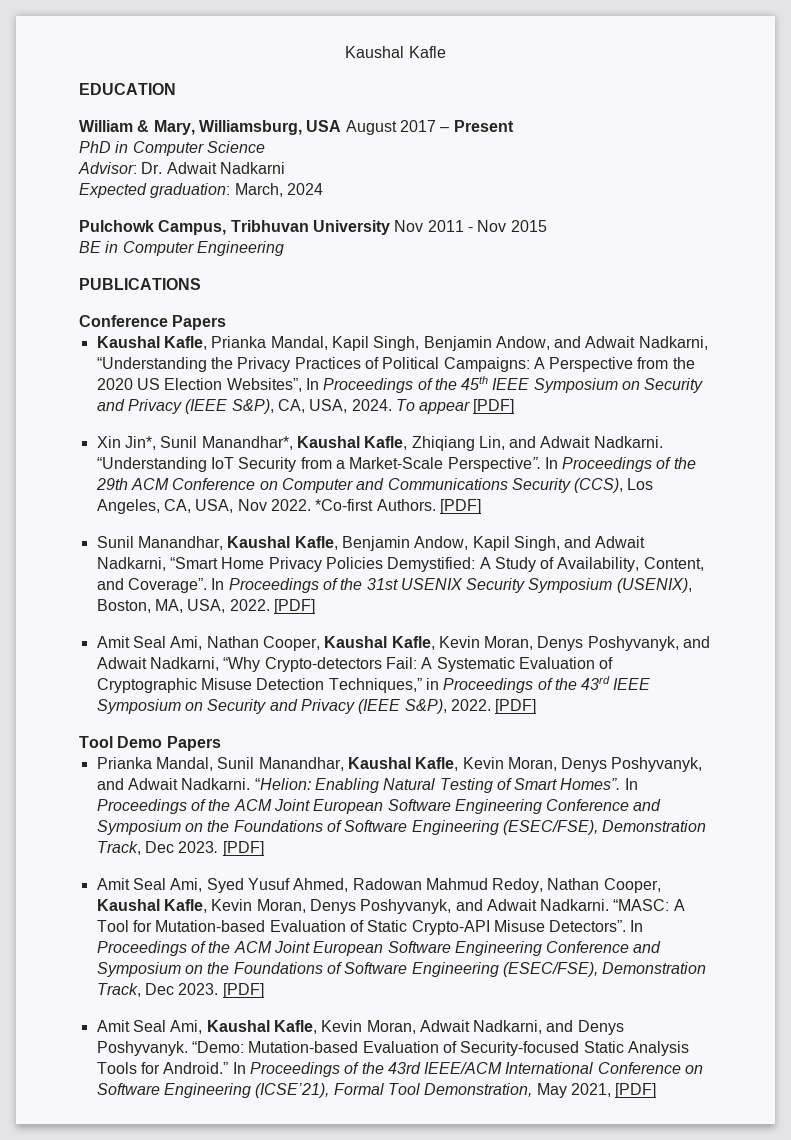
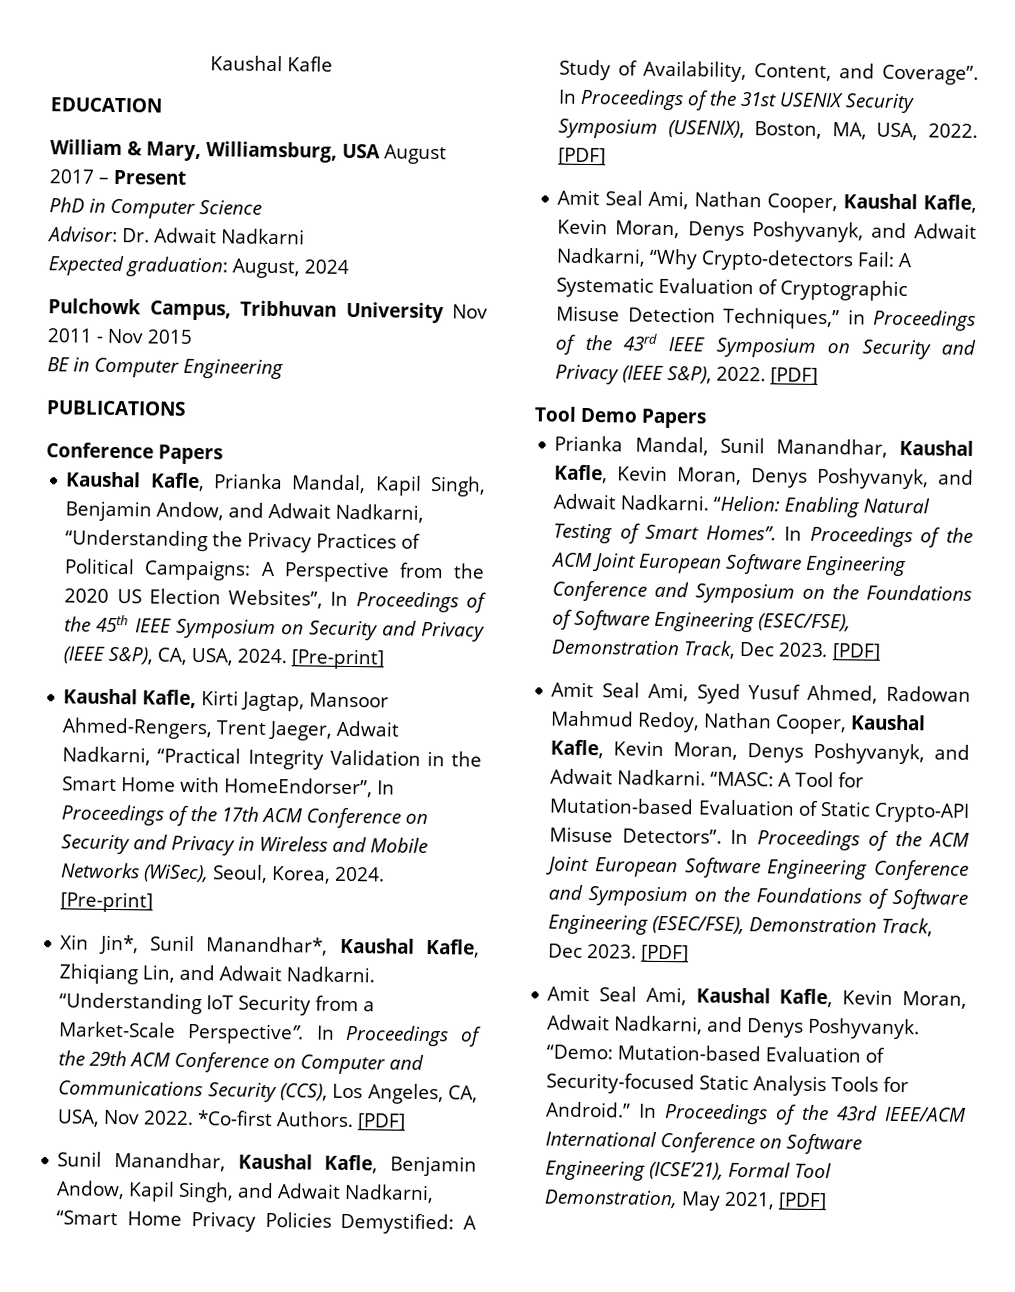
[234,183,283,197] March, -> [232,258,300,279] August,
[395,399,515,414] To appear [PDF] -> [291,648,385,670] [63,688,390,712] [62,717,401,741] [62,746,482,770] [62,776,396,798] [61,804,429,829] [61,834,429,856] [61,862,386,884] [60,891,154,913] [Pre-print] // Kaushal Kafle, Kirti Jagtap, Mansoor Ahmed-Rengers, Trent Jaeger, Adwait Nadkarni, “Practical Integrity Validation in the Smart Home with HomeEndorser”, In Proceedings of the 17th ACM Conference on Security and Privacy in Wireless and Mobile Networks (WiSec), Seoul, Korea, 2024. [Pre-print]

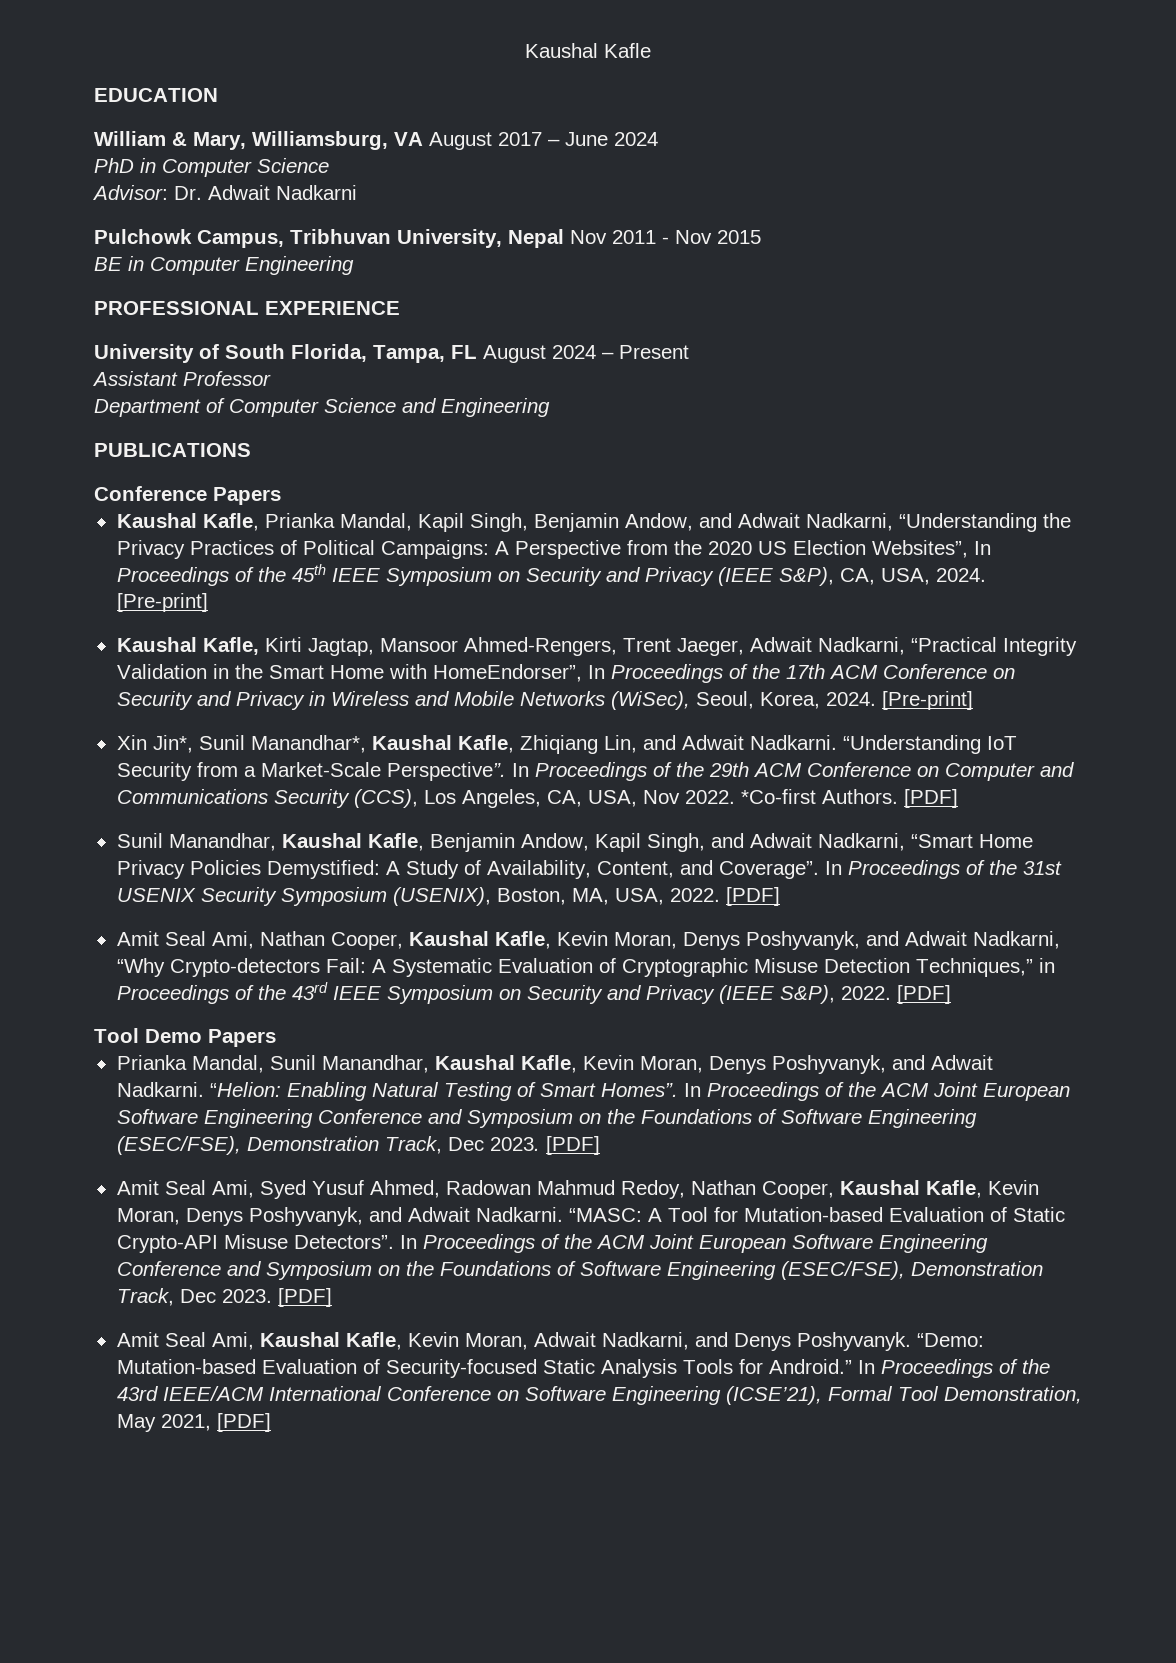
[341,143,381,159] USA -> [394,132,423,146] VA
[113,169,187,185] Present -> [565,132,658,146] June 2024
[48,255,349,279] // Expected graduation: August, 2024 -> (357, 192) none
[345,301,444,324] University -> [397,229,564,248] University, Nepal
(284, 369) none -> [94,301,400,315] [94,344,689,363] [92,371,271,386] [94,398,550,417] // PROFESSIONAL EXPERIENCE // University of South Florida, Tampa, FL August 2024 – Present // Assistant Professor // Department of Computer Science and Engineering

